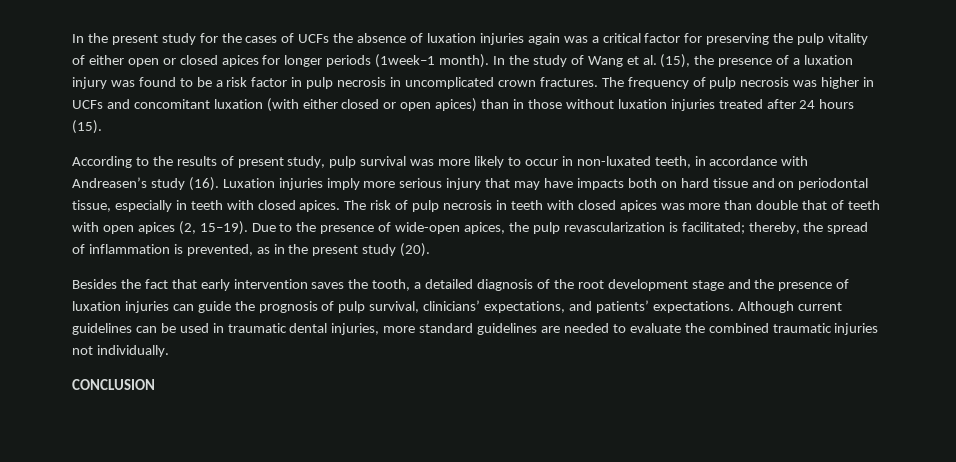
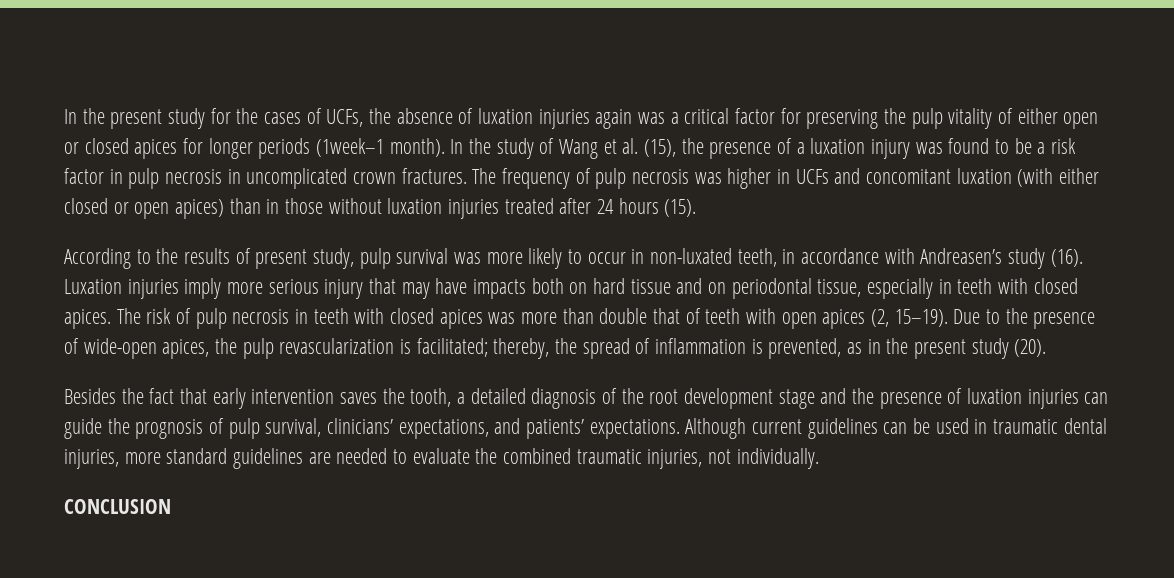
[298,34,330,43] UCFs -> [326,109,364,127] UCFs,
[834,323,879,335] injuries -> [647,449,703,469] injuries,

